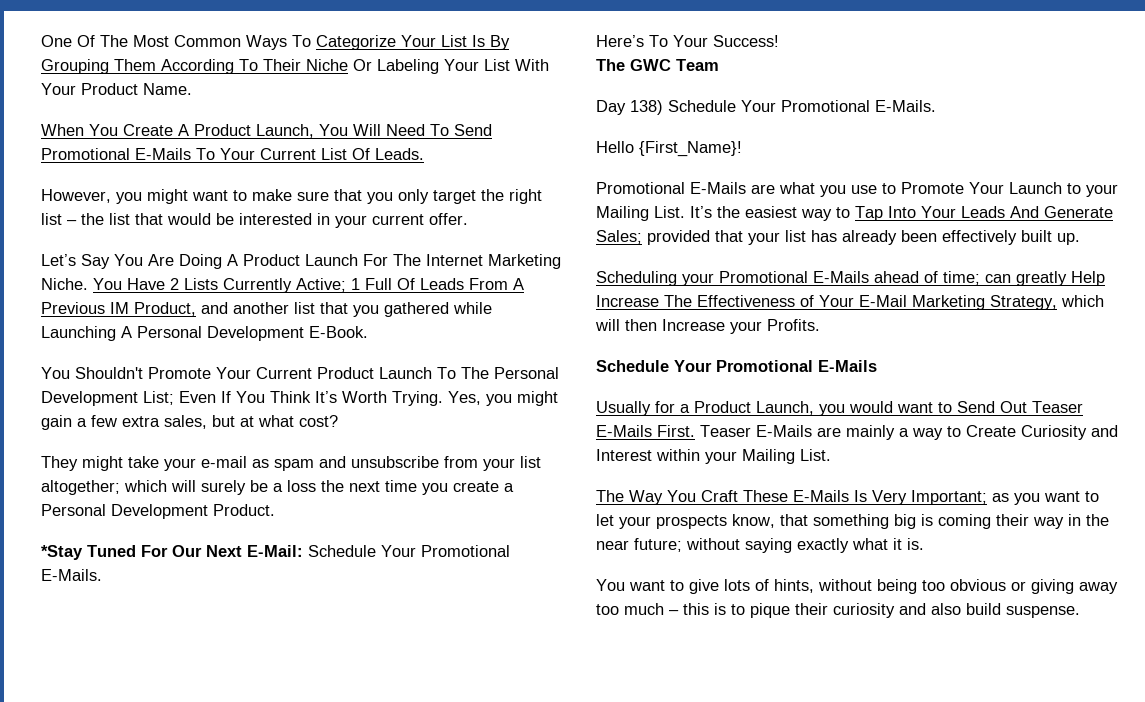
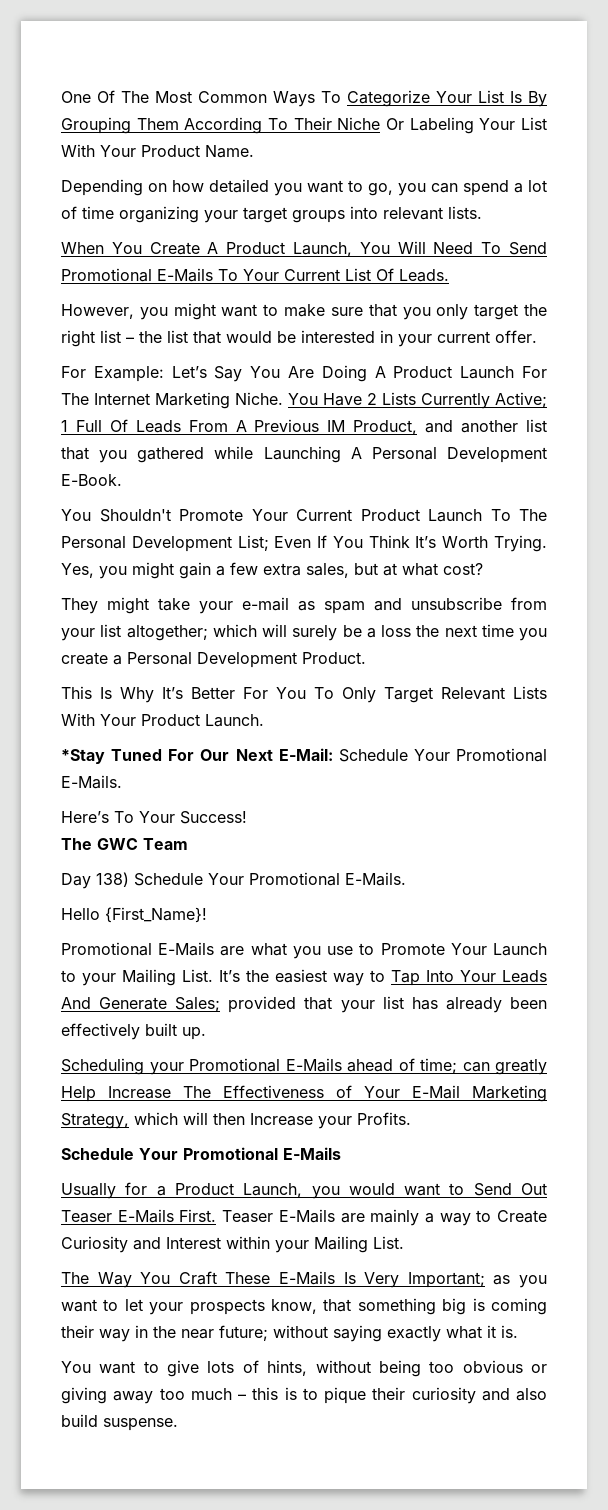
(192, 89) none -> [61,179,547,196] [61,206,482,223] // Depending on how detailed you want to go, you can spend a lot of time organizing your target groups into relevant lists.
(468, 219) none -> [61,366,164,382] For Example:
(275, 510) none -> [61,686,547,703] [61,713,264,727] // This Is Why It’s Better For You To Only Target Relevant Lists With Your Product Launch.

